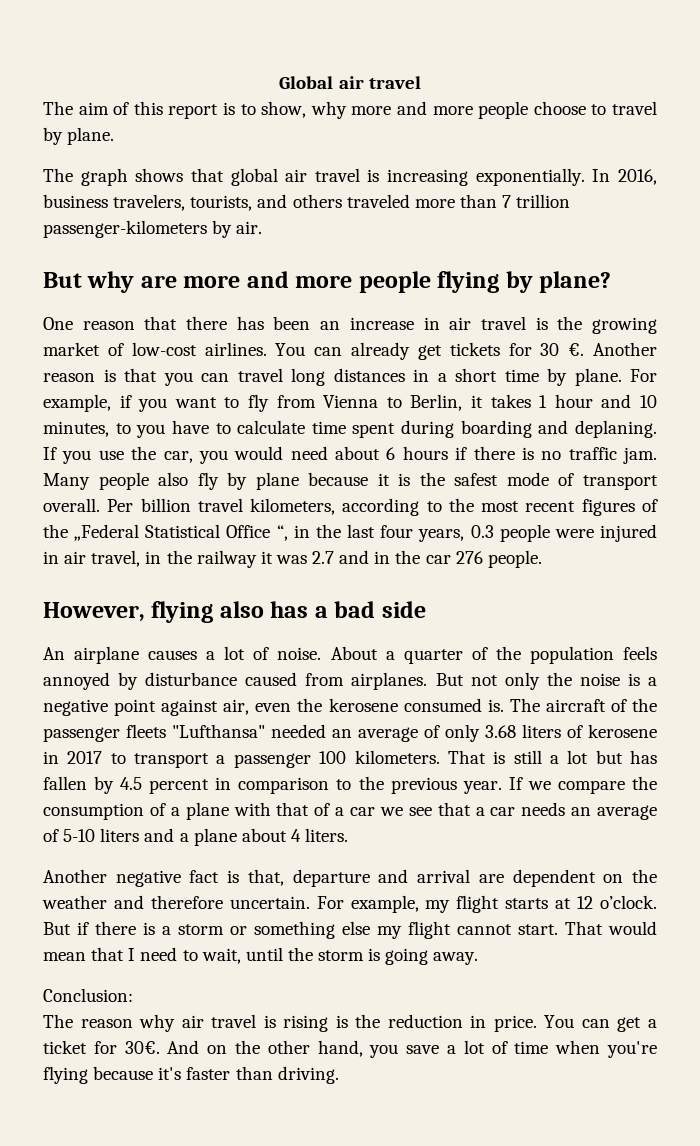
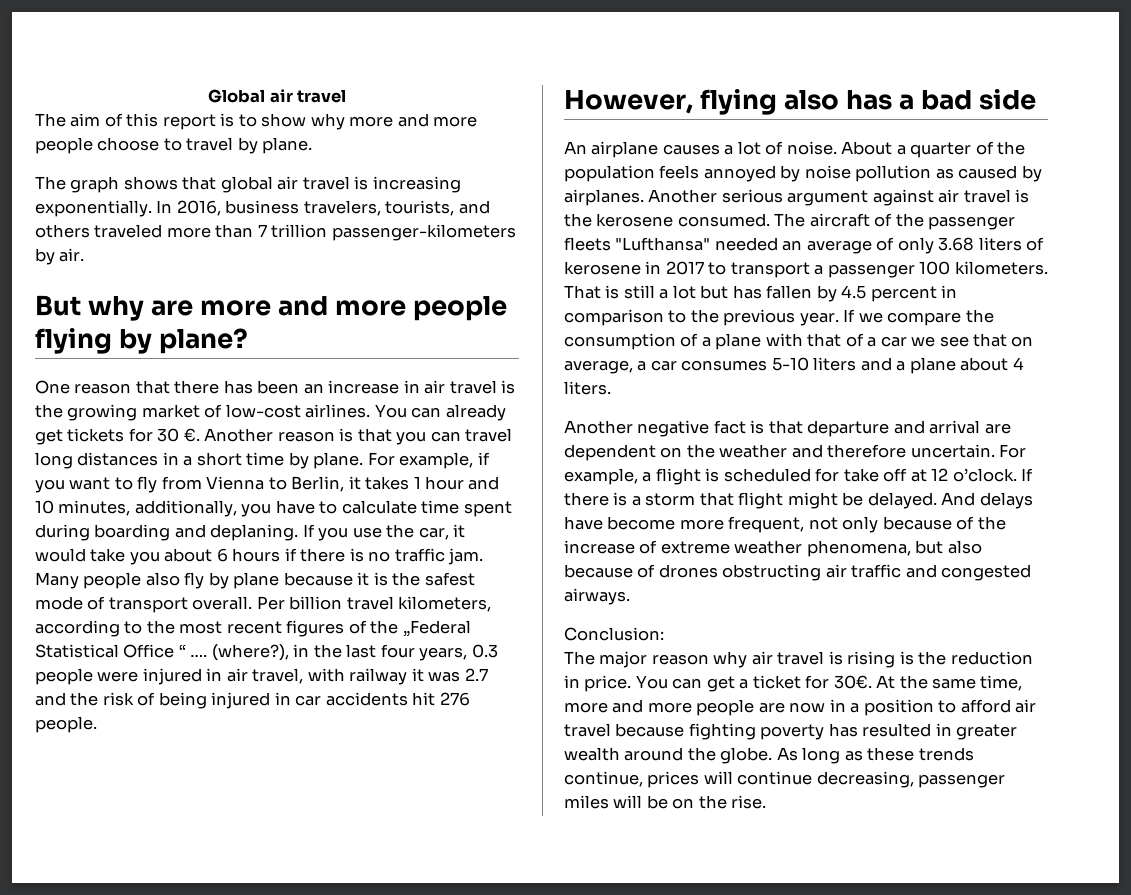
[261,101,307,118] show, -> [261,113,307,127] show
[115,423,131,434] to -> [134,500,237,517] additionally,
[198,446,328,464] you would need -> [453,524,466,538] [35,548,160,565] it would take you
[276,525,288,541] “, -> [178,644,289,661] “ …. (where?),
[145,550,192,564] in the -> [307,668,345,682] with
[374,550,451,564] in the car -> [70,692,436,709] the risk of being injured in car accidents hit
[145,672,657,690] [43,698,504,716] disturbance caused from airplanes. But not only the noise is a negative point against air, even the kerosene consumed is. -> [804,165,1042,182] [564,189,1030,206] [564,213,770,227] noise pollution as caused by airplanes. Another serious argument against air travel is the kerosene consumed.
[475,802,657,820] [43,829,59,842] a car needs an average of -> [1011,336,1034,347] [564,360,768,374] on average, a car consumes
[247,869,284,886] that, -> [768,420,803,434] that
[425,895,549,913] my flight starts -> [642,468,908,485] a flight is scheduled for take off
[43,922,89,935] But if -> [1021,468,1034,481] If
[230,921,657,939] [43,947,479,965] or something else my flight cannot start. That would mean that I need to wait, until the storm is going away. -> [699,492,1033,509] [564,516,1006,533] [564,540,982,557] [564,564,1032,581] [564,588,630,605] that flight might be delayed. And delays have become more frequent, not only because of the increase of extreme weather phenomena, but also because of drones obstructing air traffic and congested airways.
(73, 1021) none -> [599,651,648,668] major
[167,1040,657,1058] [43,1066,339,1084] And on the other hand, you save a lot of time when you're flying because it's faster than driving. -> [876,675,1023,691] [564,699,1037,716] [564,723,1018,740] [564,747,974,764] [564,771,1006,788] [564,795,767,809] At the same time, more and more people are now in a position to afford air travel because fighting poverty has resulted in greater wealth around the globe. As long as these trends continue, prices will continue decreasing, passenger miles will be on the rise.

